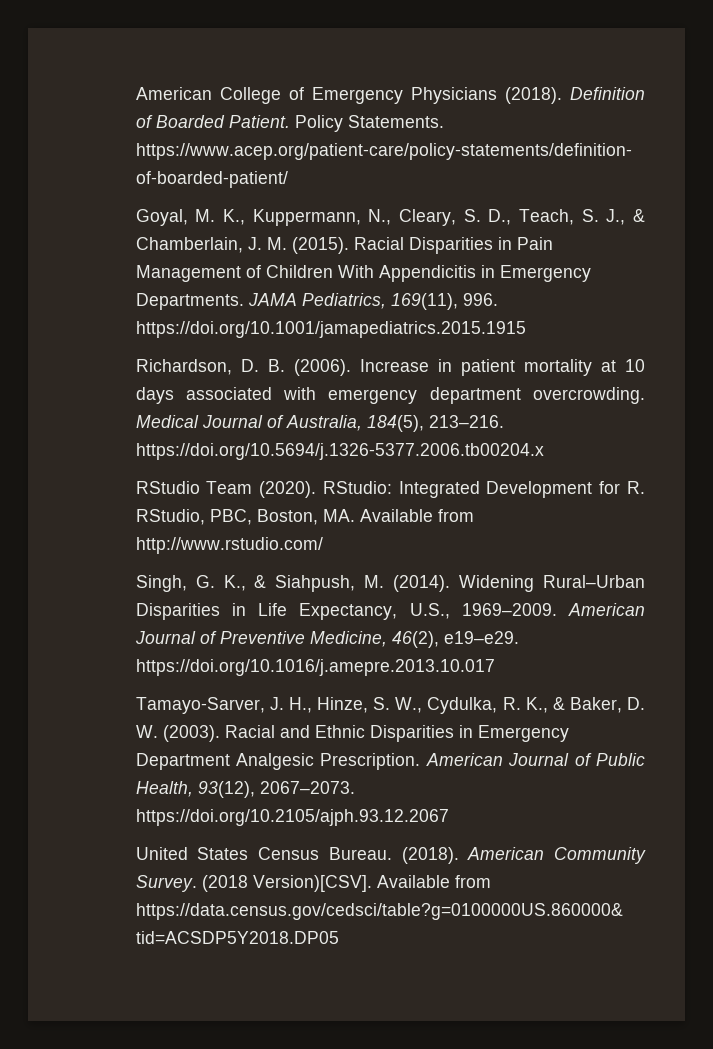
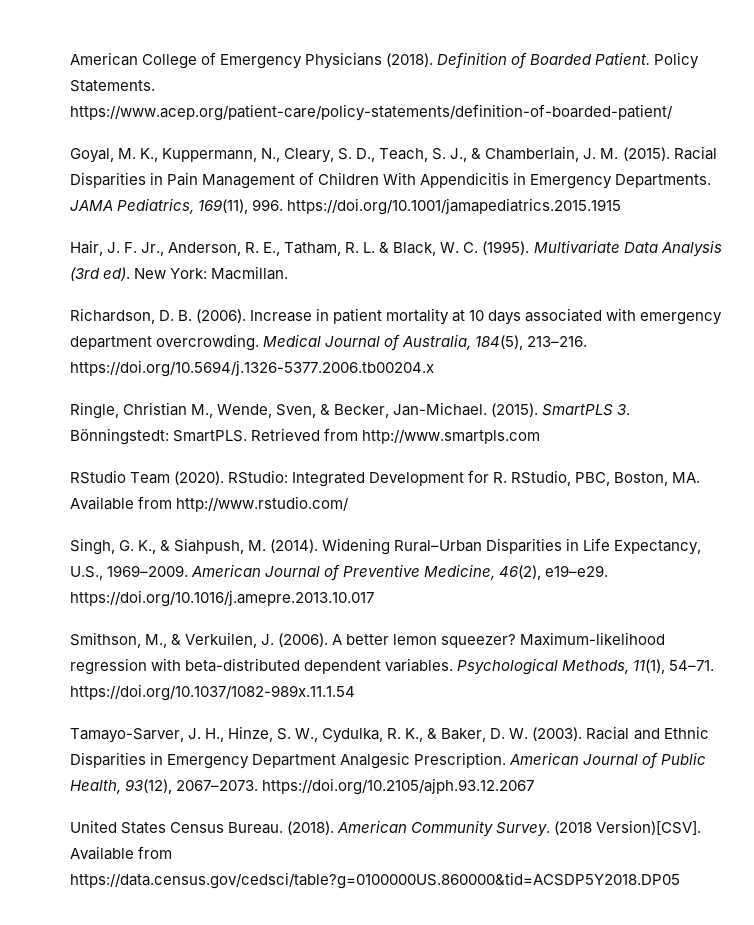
(526, 329) none -> [69,240,722,257] [69,266,288,281] // Hair, J. F. Jr., Anderson, R. E., Tatham, R. L. & Black, W. C. (1995). Multivariate Data Analysis (3rd ed). New York: Macmillan.
(544, 451) none -> [69,402,631,419] [69,428,540,445] // Ringle, Christian M., Wende, Sven, & Becker, Jan-Michael. (2015). SmartPLS 3. Bönningstedt: SmartPLS. Retrieved from http://www.smartpls.com
(495, 667) none -> [69,632,666,648] [69,658,715,675] [69,684,355,701] // Smithson, M., & Verkuilen, J. (2006). A better lemon squeezer? Maximum-likelihood regression with beta-distributed dependent variables. Psychological Methods, 11(1), 54–71. https://doi.org/10.1037/1082-989x.11.1.54

